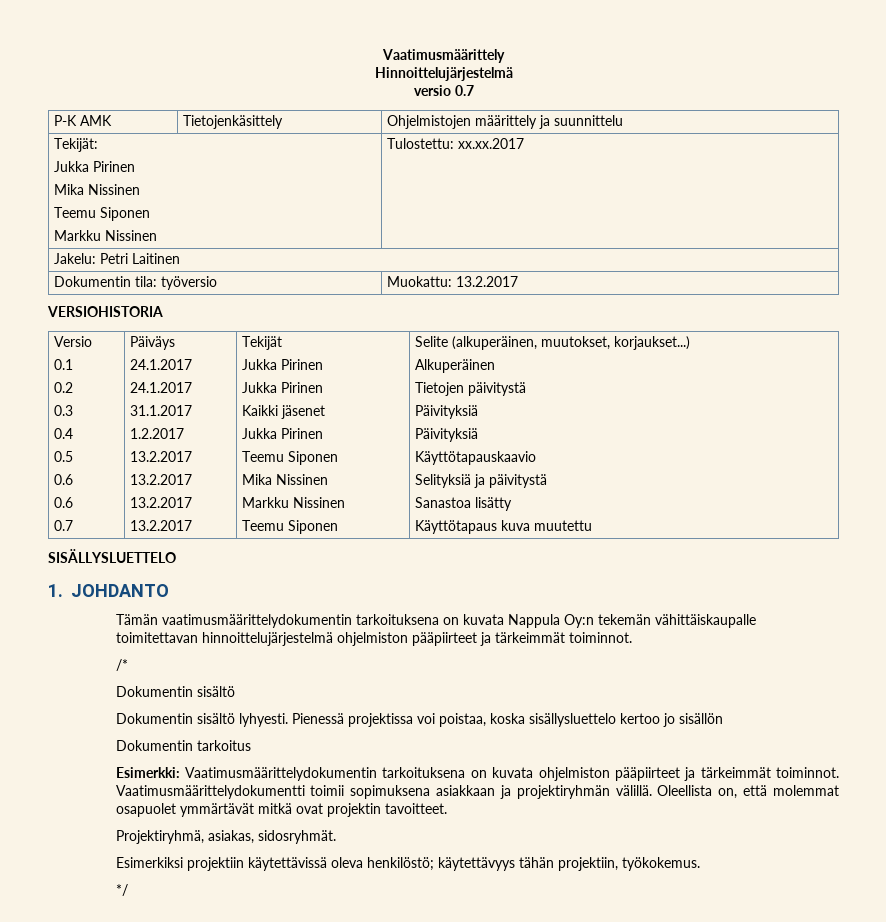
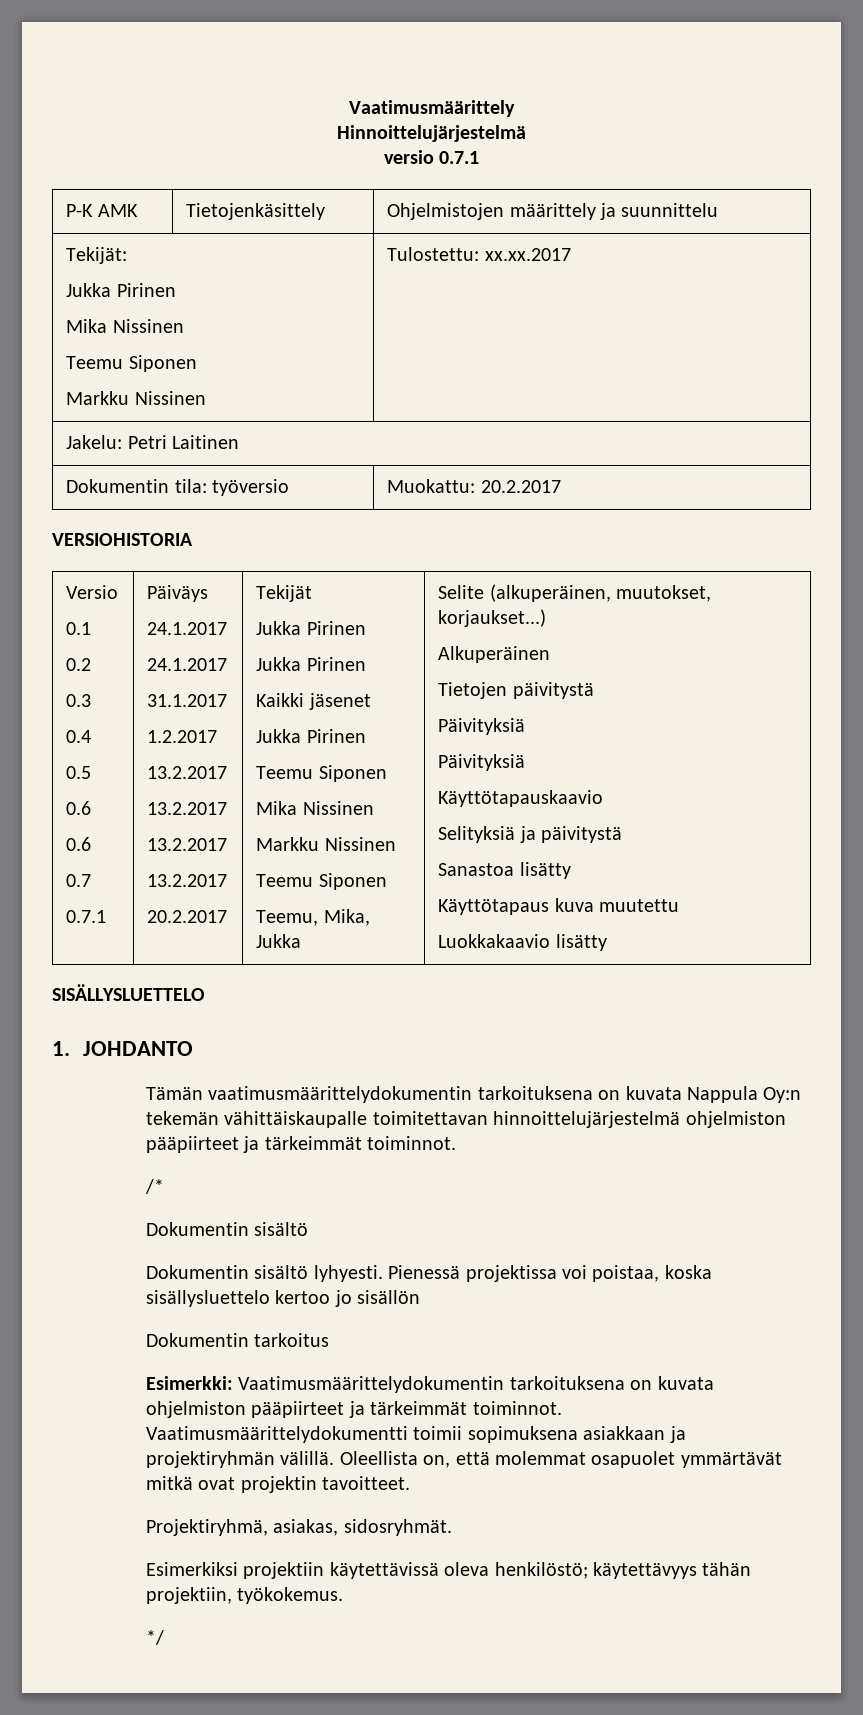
[454,85,474,96] 0.7 -> [439,151,480,164] 0.7.1
[456,276,519,287] 13.2.2017 -> [480,480,561,493] 20.2.2017
(74, 525) none -> [66,910,107,923] // 0.7.1
(193, 525) none -> [147,910,228,923] // 20.2.2017
(339, 527) none -> [256,909,370,926] [256,934,302,948] // Teemu, Mika, Jukka
(593, 525) none -> [438,934,607,951] // Luokkakaavio lisätty

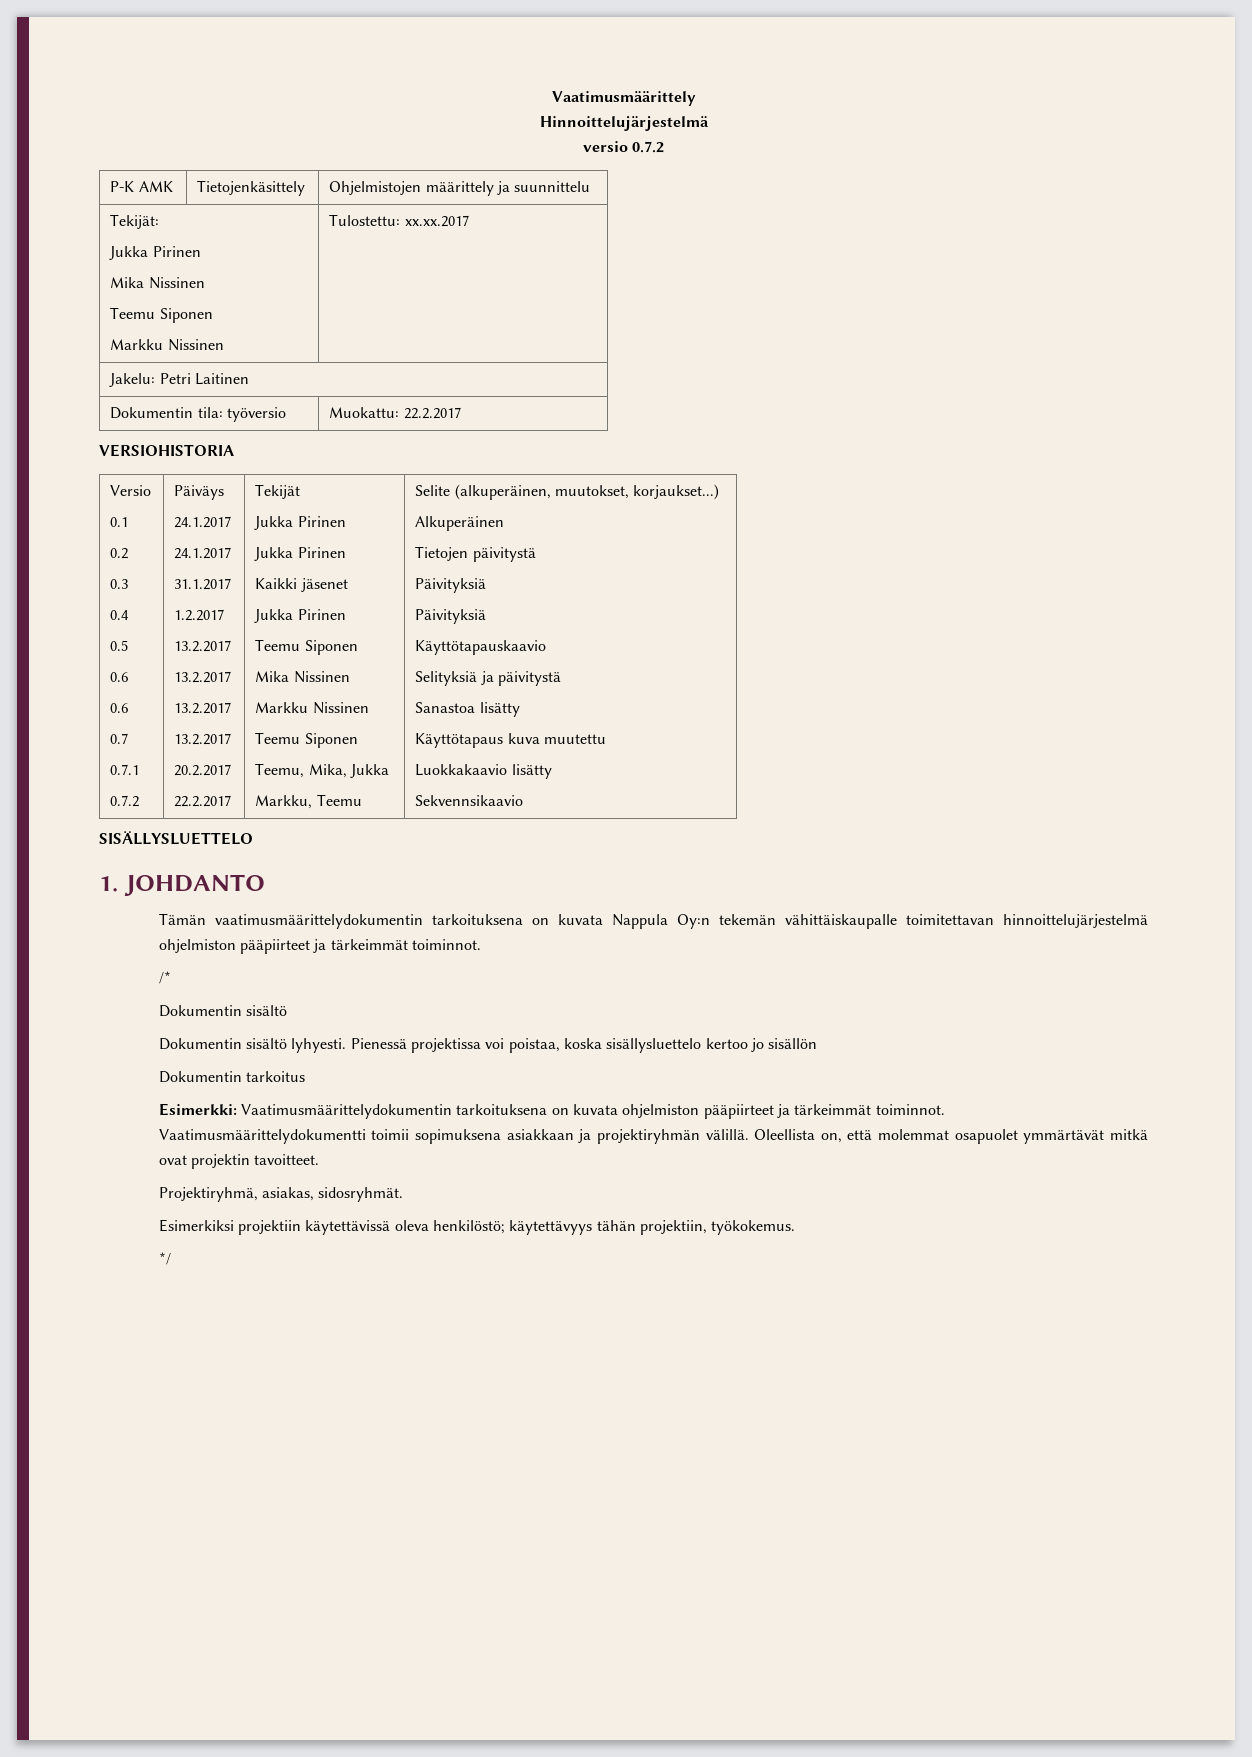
[439,151,480,164] 0.7.1 -> [632,141,665,153] 0.7.2
[480,480,561,493] 20.2.2017 -> [403,407,461,419] 22.2.2017
(107, 916) none -> [110,795,140,807] // 0.7.2
(228, 916) none -> [174,795,232,807] // 22.2.2017
(302, 941) none -> [255,794,362,809] // Markku, Teemu
(607, 942) none -> [415,795,524,806] // Sekvennsikaavio

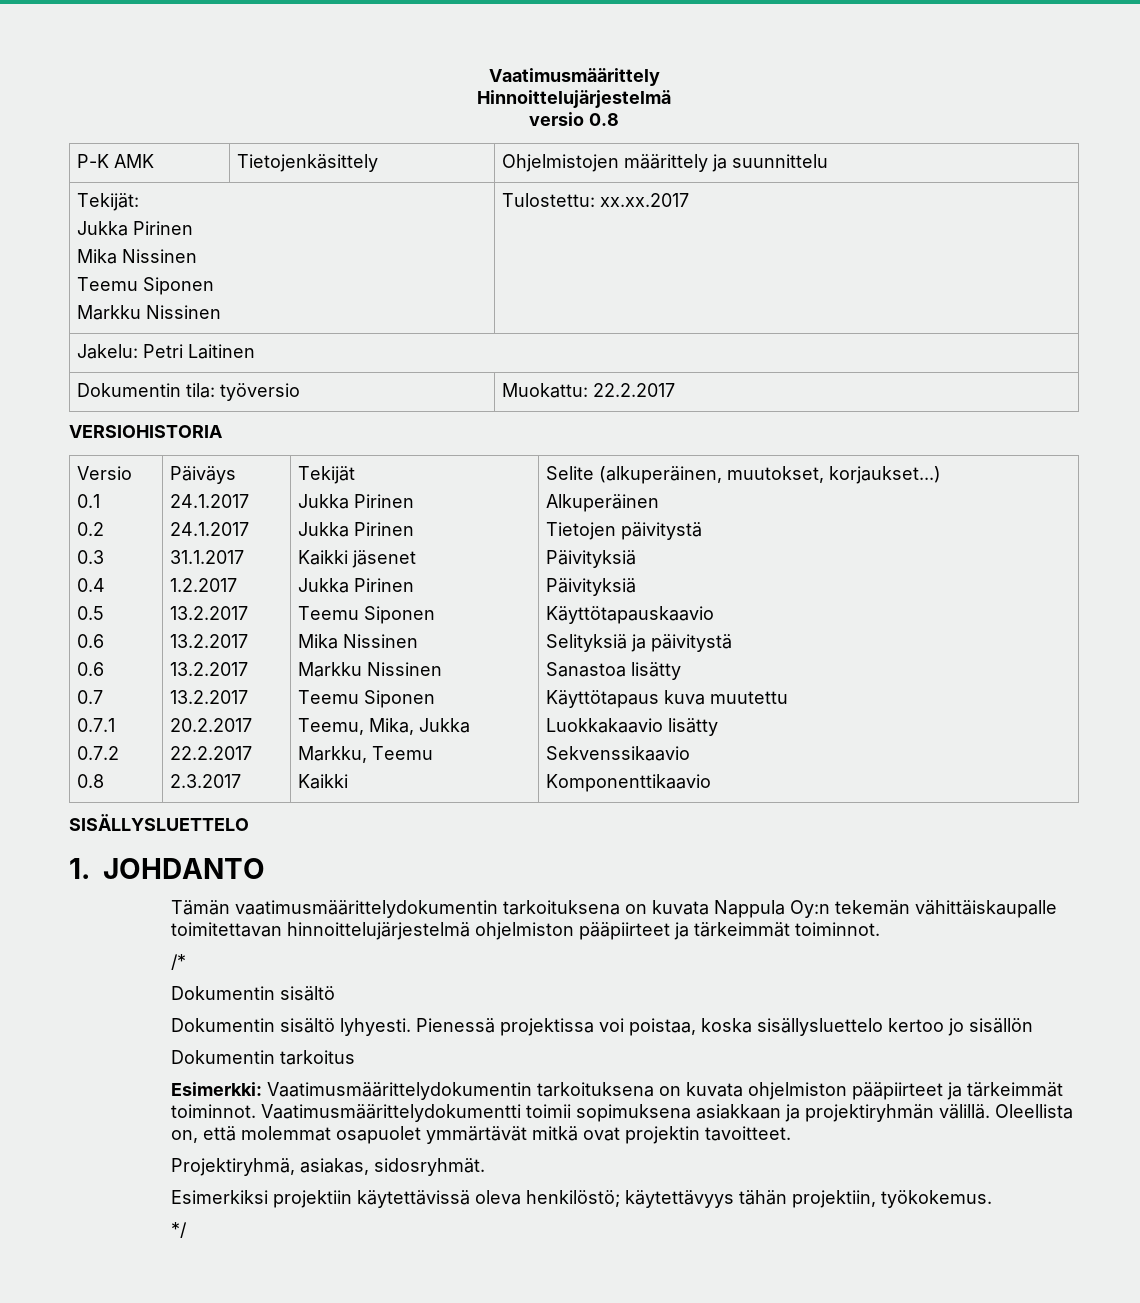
[632,141,665,153] 0.7.2 -> [589,113,619,126] 0.8
(140, 801) none -> [76,774,104,788] // 0.8
(232, 801) none -> [169,774,241,788] // 2.3.2017
(362, 800) none -> [297,774,348,789] // Kaikki
[415,795,524,806] Sekvennsikaavio -> [545,746,690,761] [545,774,711,792] Sekvenssikaavio // Komponenttikaavio

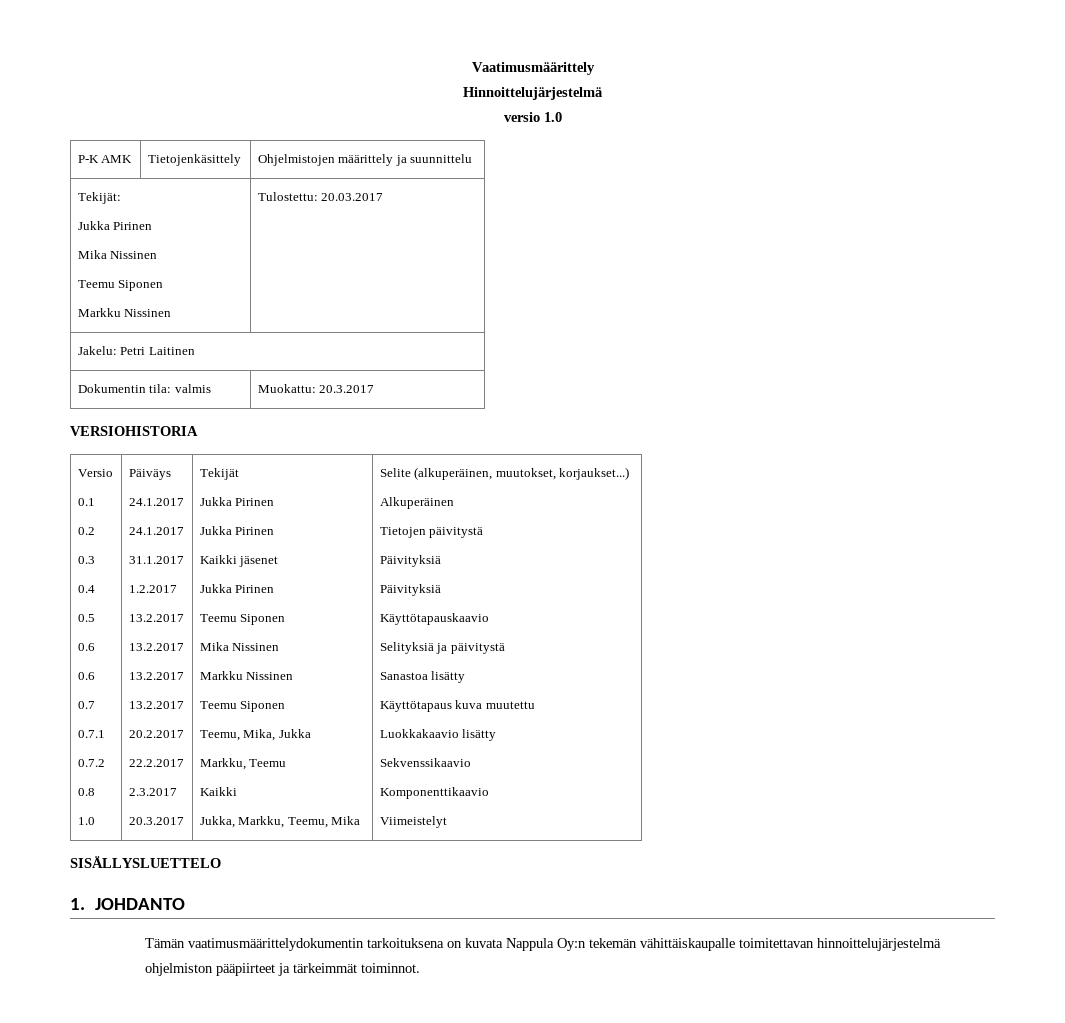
[589,113,619,126] 0.8 -> [543,112,562,122] 1.0
[599,193,689,207] xx.xx.2017 -> [321,193,384,201] 20.03.2017
[219,383,300,401] työversio -> [174,384,211,393] valmis
[592,383,675,397] 22.2.2017 -> [319,385,375,393] 20.3.2017
(104, 781) none -> [77,817,95,825] // 1.0
(241, 781) none -> [128,817,184,825] // 20.3.2017
(348, 781) none -> [199,816,361,828] // Jukka, Markku, Teemu, Mika
(711, 783) none -> [379,816,447,828] // Viimeistelyt
[171,954,187,970] [171,986,336,1001] [171,1018,1034,1036] [171,1050,356,1065] [171,1082,1064,1100] [171,1104,1074,1122] [171,1126,792,1144] [171,1158,486,1176] [171,1190,993,1208] [171,1222,188,1238] // /* // Dokumentin sisältö // Dokumentin sisältö lyhyesti. Pienessä projektissa voi poistaa, koska sisällysluettelo kertoo jo sisällön // Dokumentin tarkoitus // Esimerkki: Vaatimusmäärittelydokumentin tarkoituksena on kuvata ohjelmiston pääpiirteet ja tärkeimmät toiminnot. Vaatimusmäärittelydokumentti toimii sopimuksena asiakkaan ja projektiryhmän välillä. Oleellista on, että molemmat osapuolet ymmärtävät mitkä ovat projektin tavoitteet. // Projektiryhmä, asiakas, sidosryhmät. // Esimerkiksi projektiin käytettävissä oleva henkilöstö; käytettävyys tähän projektiin, työkokemus. // */ -> (420, 968) none

